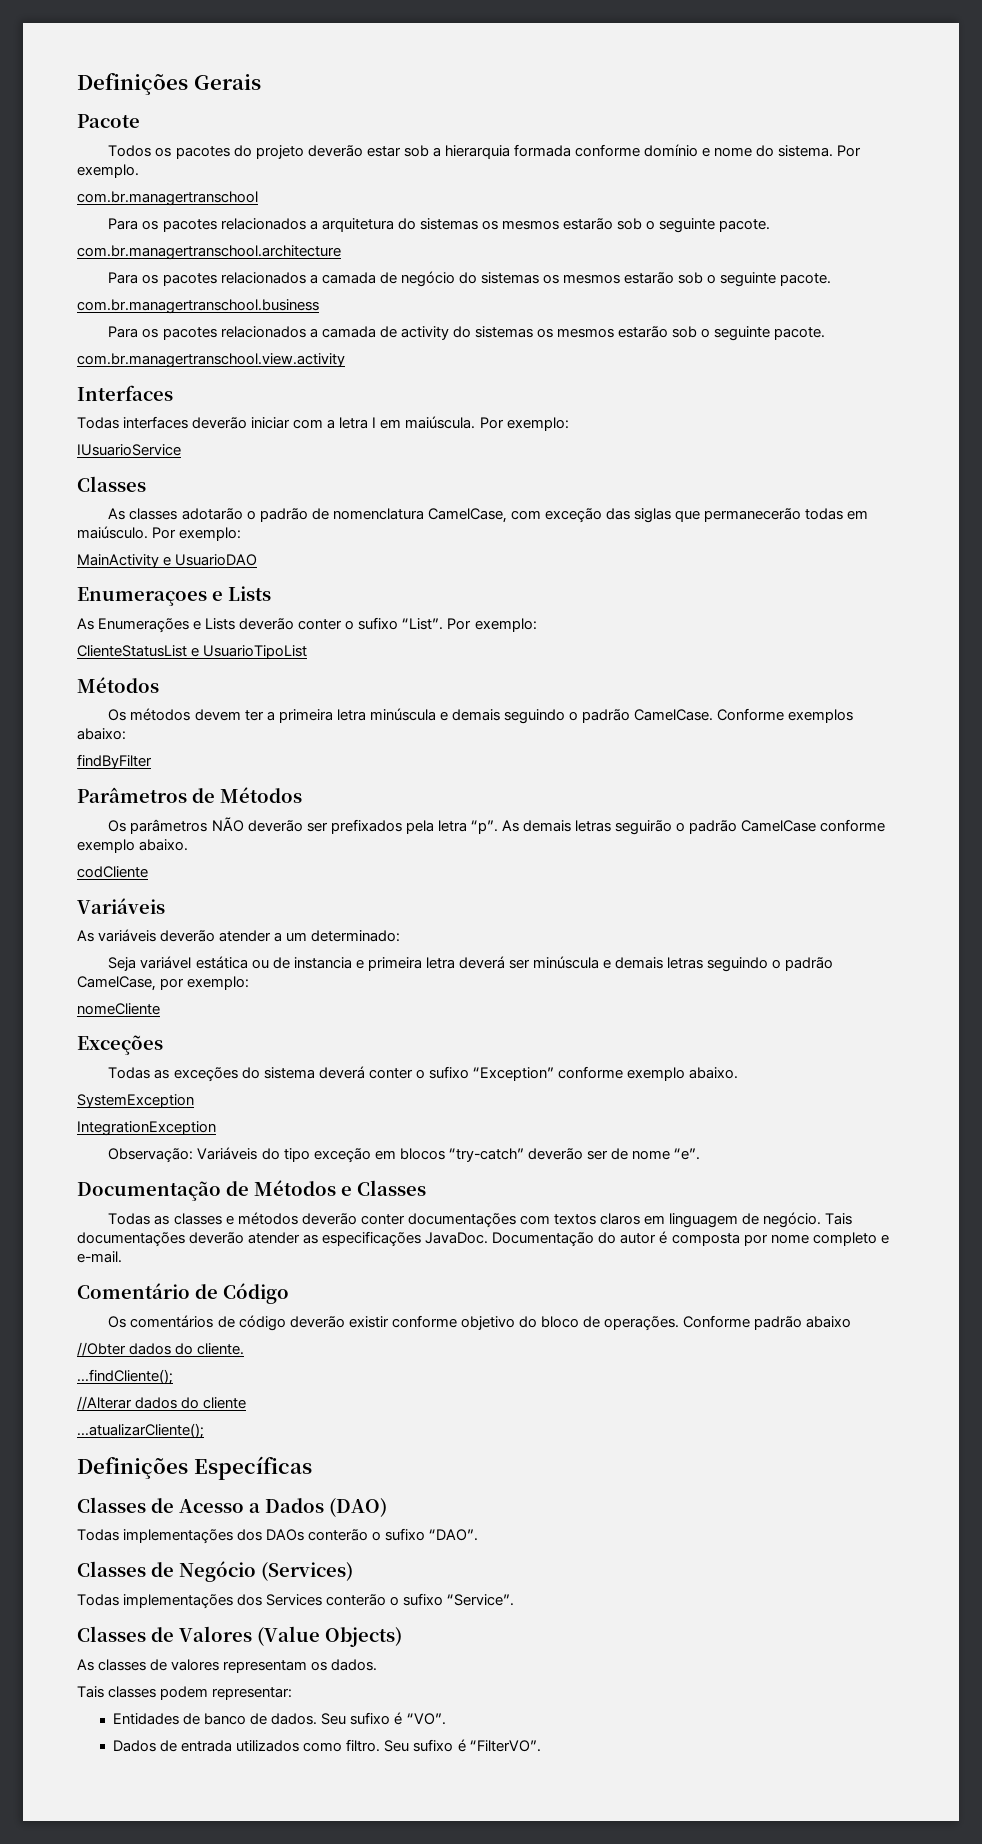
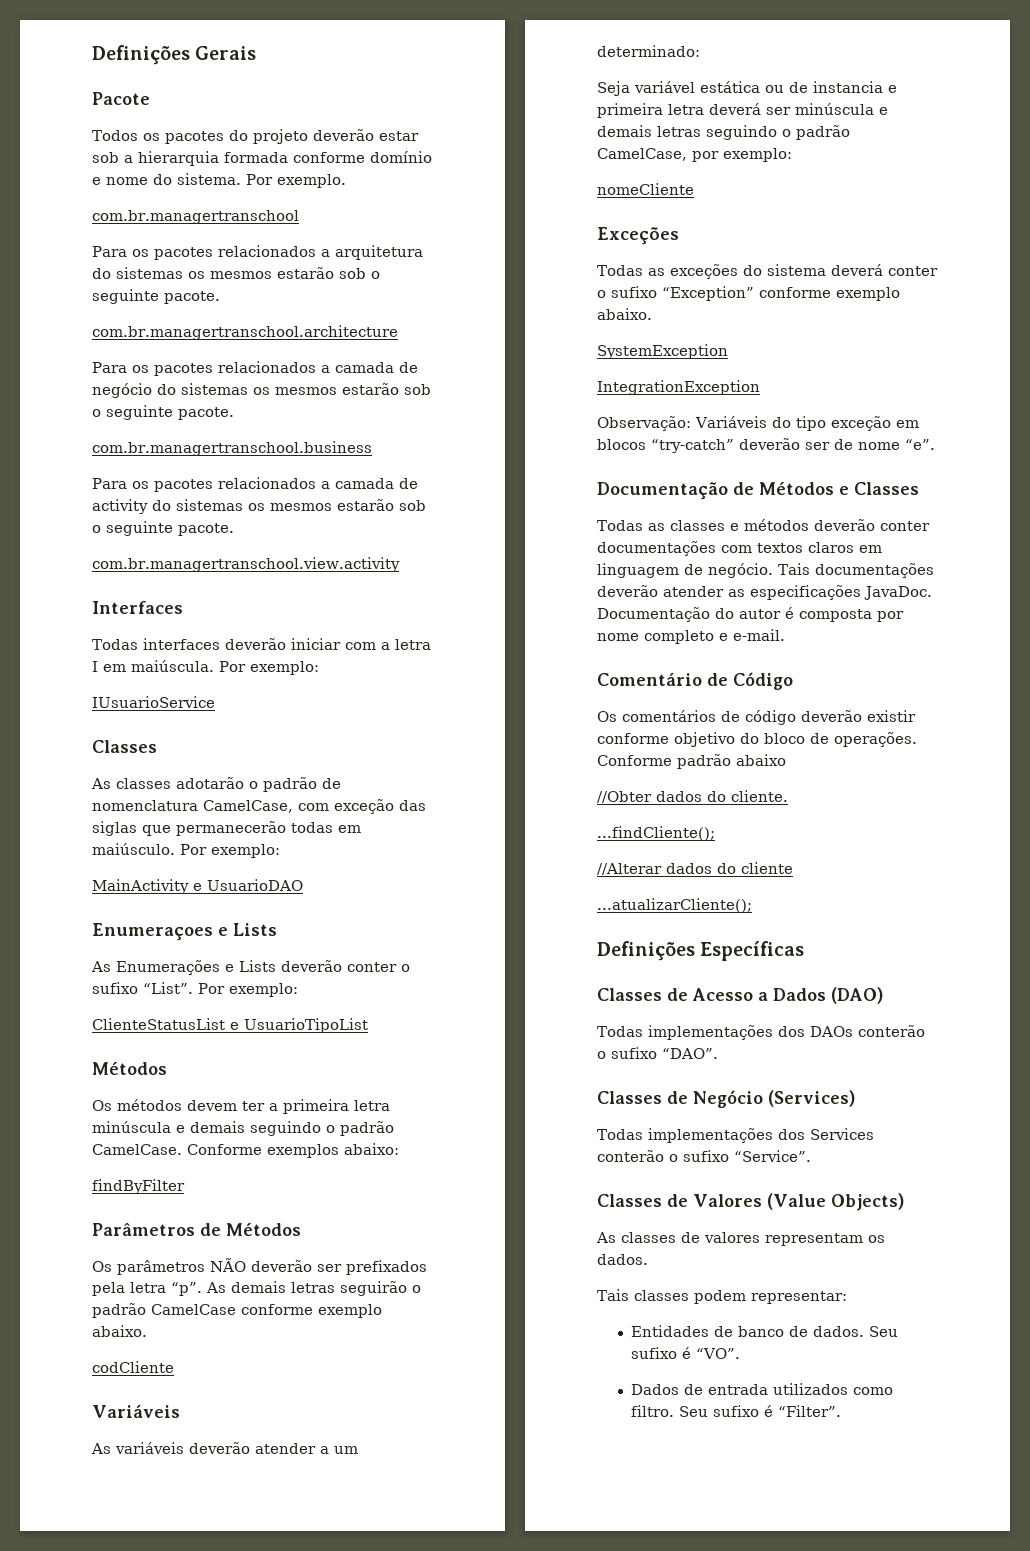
[469,1740,541,1752] “FilterVO”. -> [778,1405,842,1417] “Filter”.

